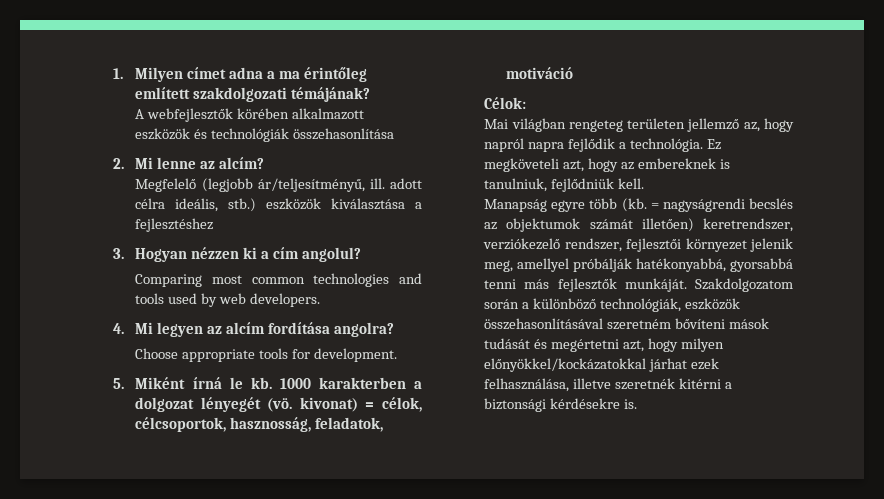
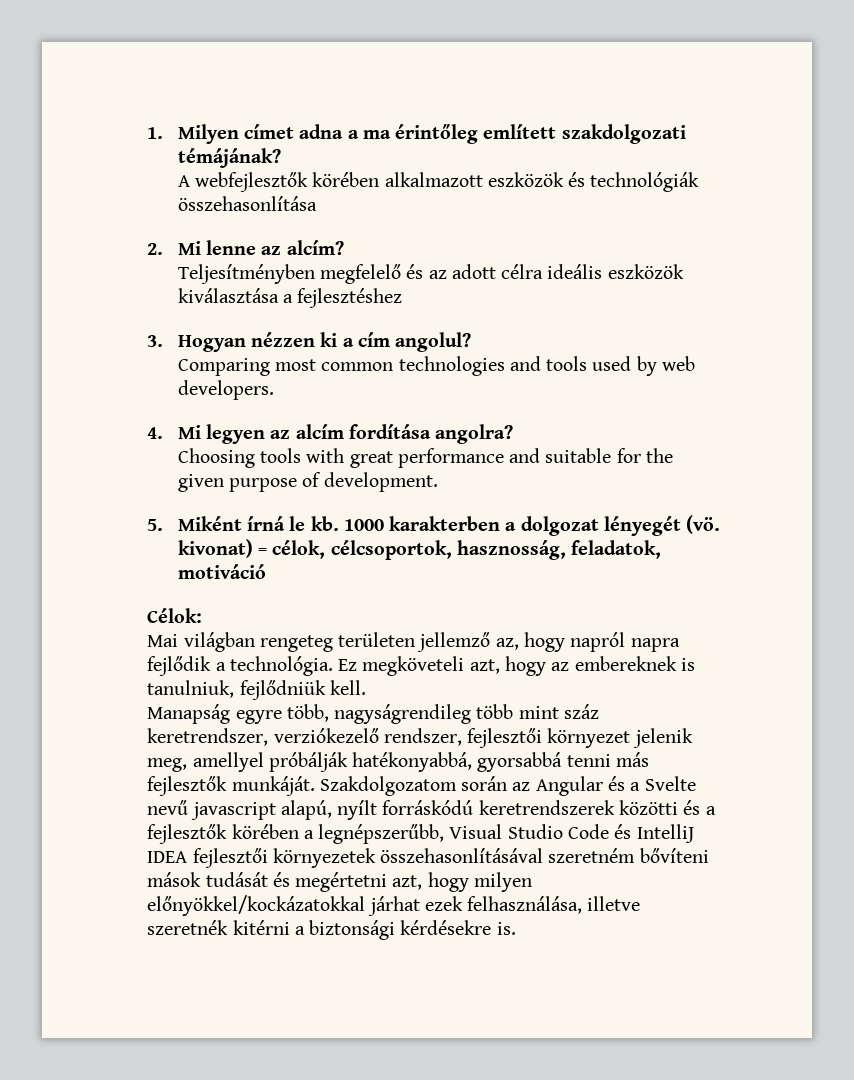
[135,178,422,192] [135,198,257,212] Megfelelő (legjobb ár/teljesítményű, ill. adott célra ideális, stb.) -> [177,264,603,284] Teljesítményben megfelelő és az adott célra ideális
[135,348,311,362] Choose appropriate tools for -> [177,448,673,468] [177,472,322,492] Choosing tools with great performance and suitable for the given purpose of
[589,198,793,212] [484,218,694,232] több (kb. = nagyságrendi becslés az objektumok számát illetően) -> [286,704,599,724] több, nagyságrendileg több mint száz
[522,298,740,312] a különböző technológiák, eszközök -> [512,776,696,796] [147,800,716,820] [147,824,694,844] [147,848,376,868] az Angular és a Svelte nevű javascript alapú, nyílt forráskódú keretrendszerek közötti és a fejlesztők körében a legnépszerűbb, Visual Studio Code és IntelliJ IDEA fejlesztői környezetek

